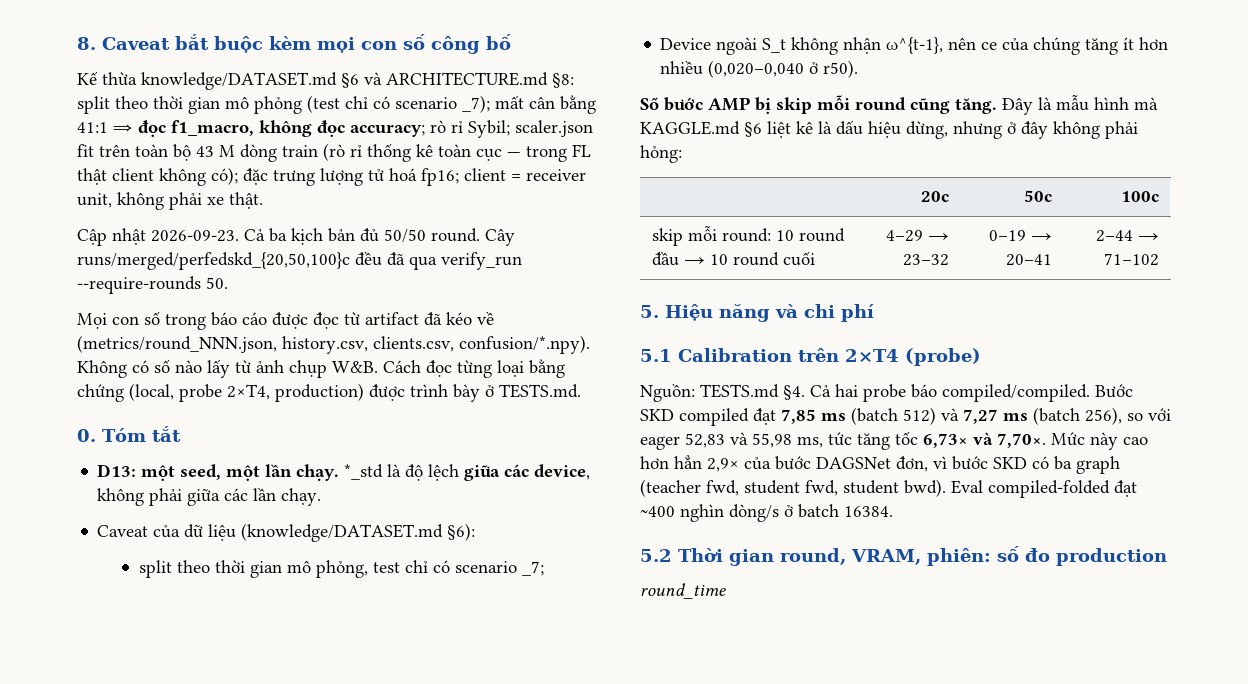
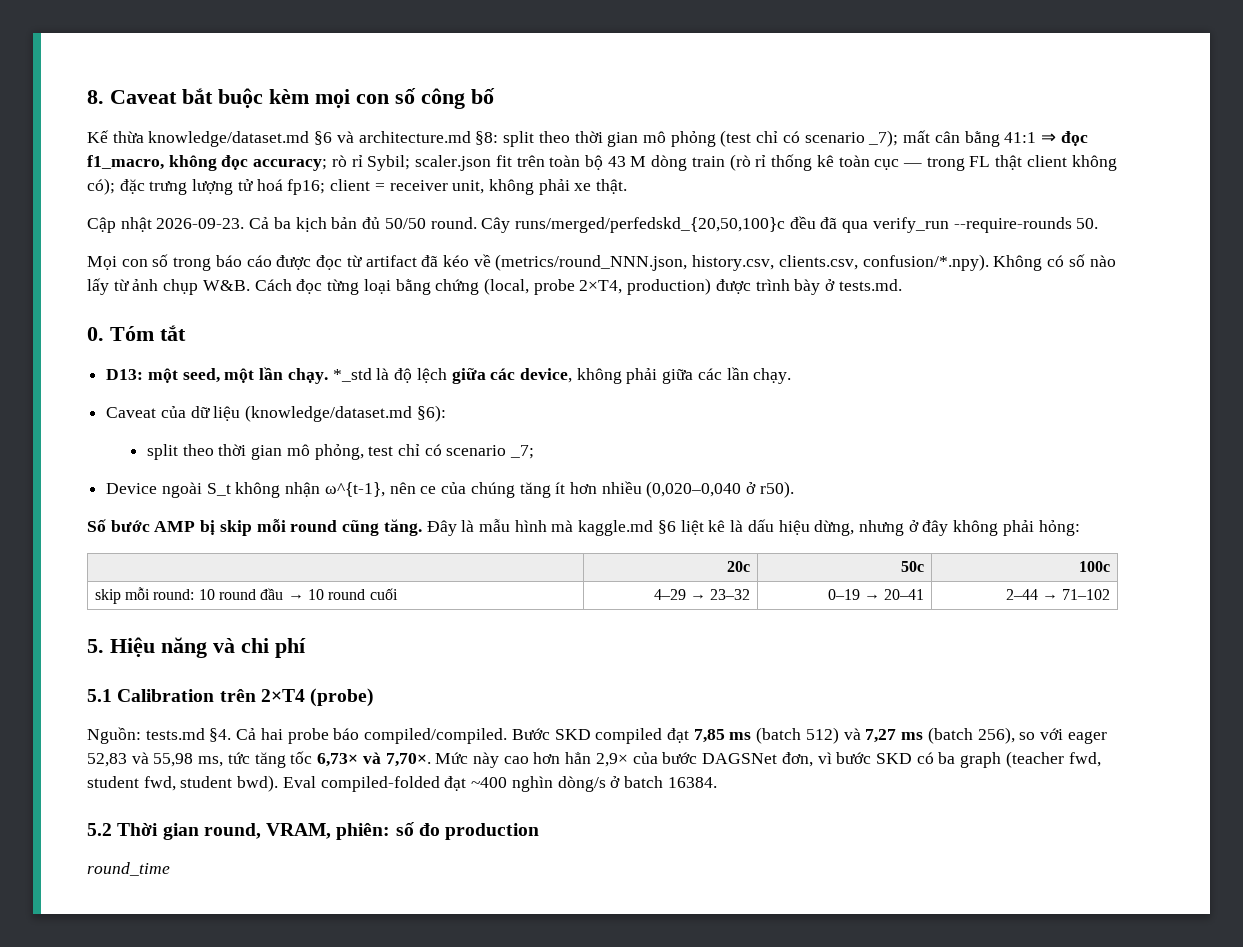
[141,72,337,90] knowledge/DATASET.md -> [148,131,310,147] knowledge/dataset.md
[386,72,548,86] ARCHITECTURE.md -> [358,131,471,143] architecture.md
[499,384,581,398] TESTS.md. -> [838,279,902,291] tests.md.
[241,523,444,542] (knowledge/DATASET.md -> [245,405,413,422] (knowledge/dataset.md
[640,121,740,135] KAGGLE.md -> [578,520,654,536] kaggle.md
[700,384,779,398] TESTS.md -> [145,728,205,740] tests.md

